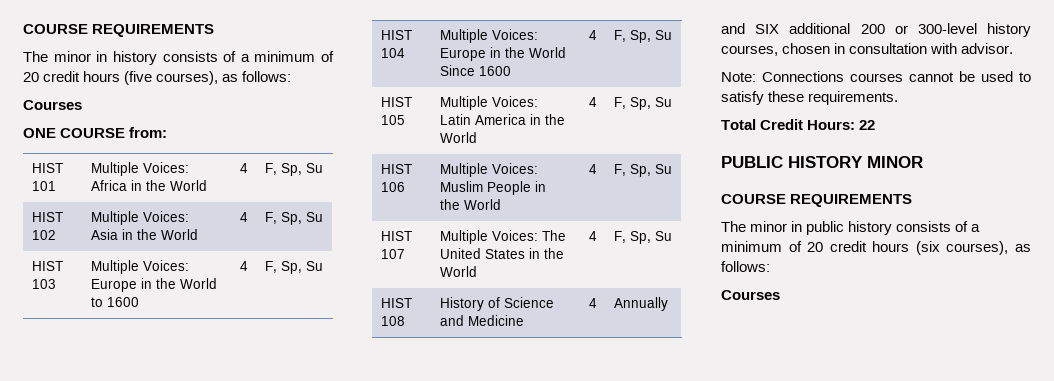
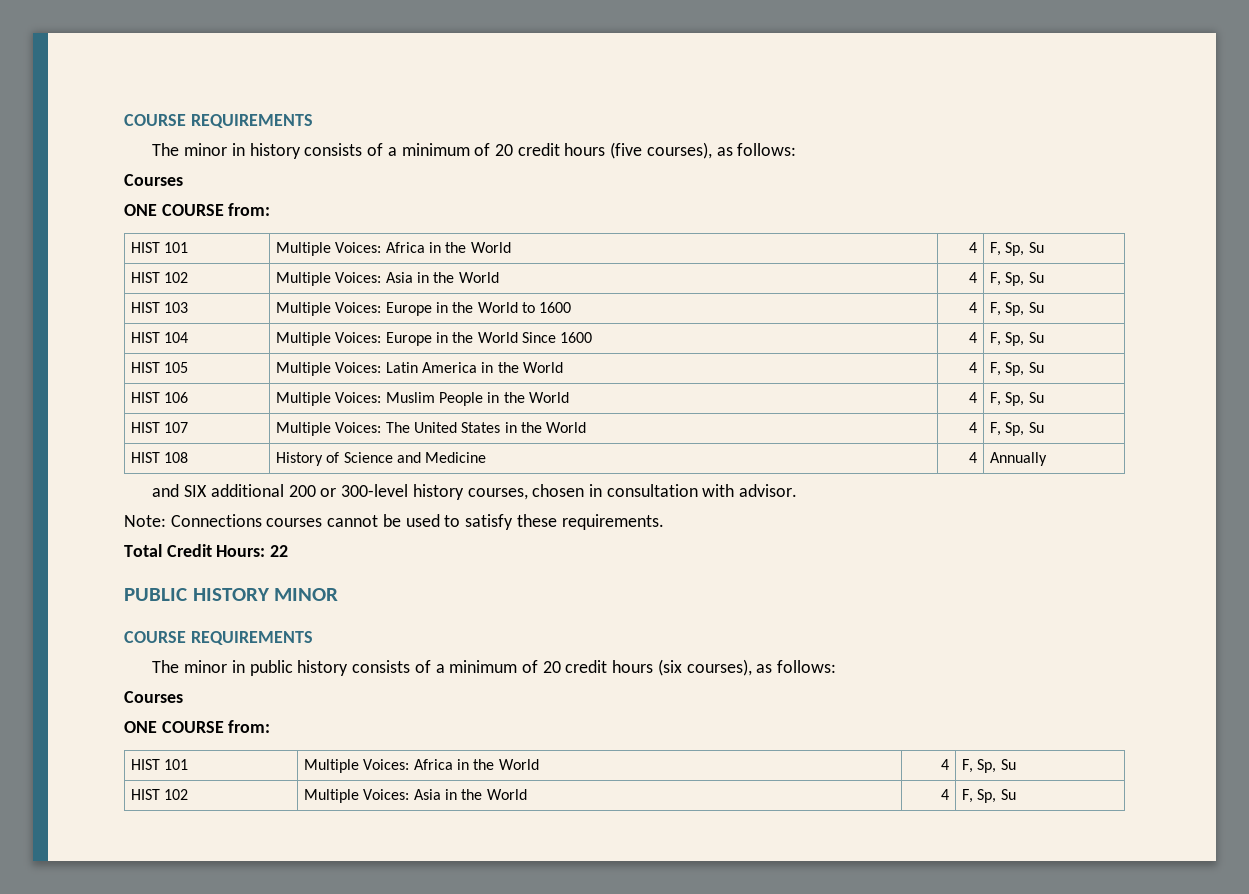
(780, 295) none -> [124,720,271,733] [131,759,189,770] [304,759,539,773] [940,759,949,770] [962,759,1016,773] [131,789,189,800] [304,789,527,803] [940,789,949,800] [962,789,1016,803] // ONE COURSE from: // HIST 101 | Multiple Voices: Africa in the World | 4 | F, Sp, Su // HIST 102 | Multiple Voices: Asia in the World | 4 | F, Sp, Su

